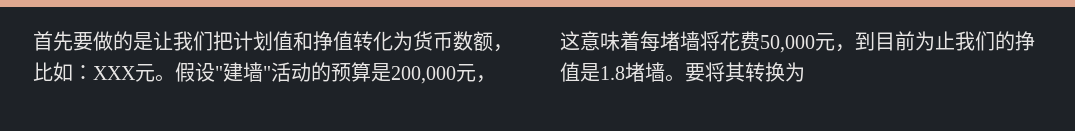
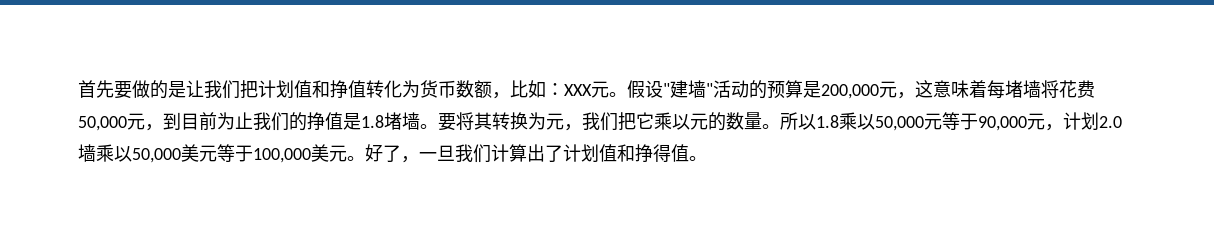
(805, 72) none -> [546,112,1122,131] [78,144,707,163] 元，我们把它乘以元的数量。所以1.8乘以50,000元等于90,000元，计划2.0墙乘以50,000美元等于100,000美元。好了，一旦我们计算出了计划值和挣得值。

